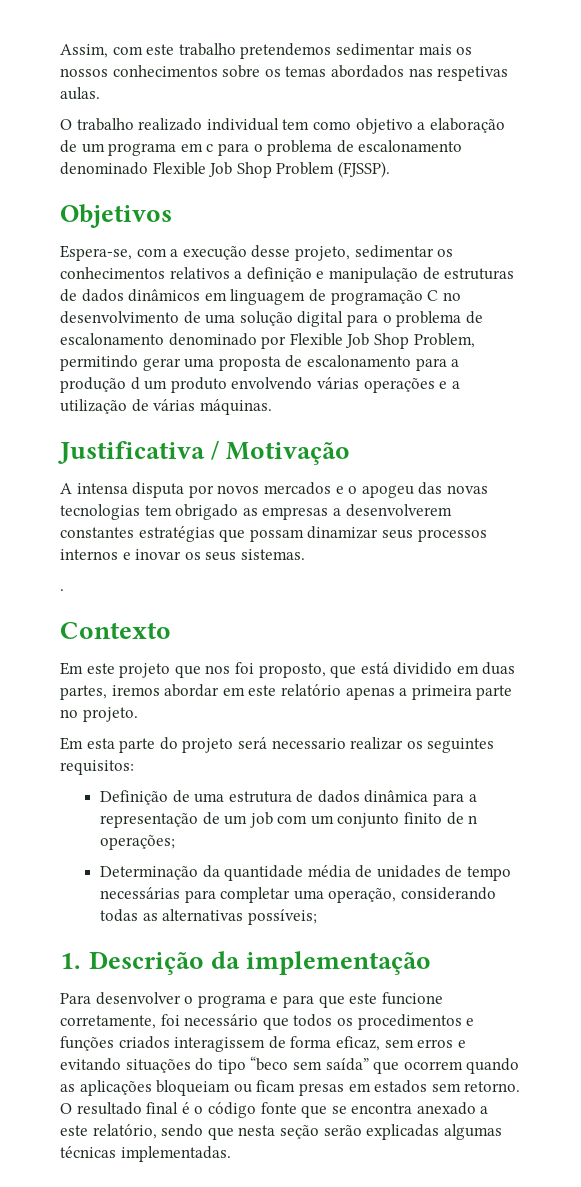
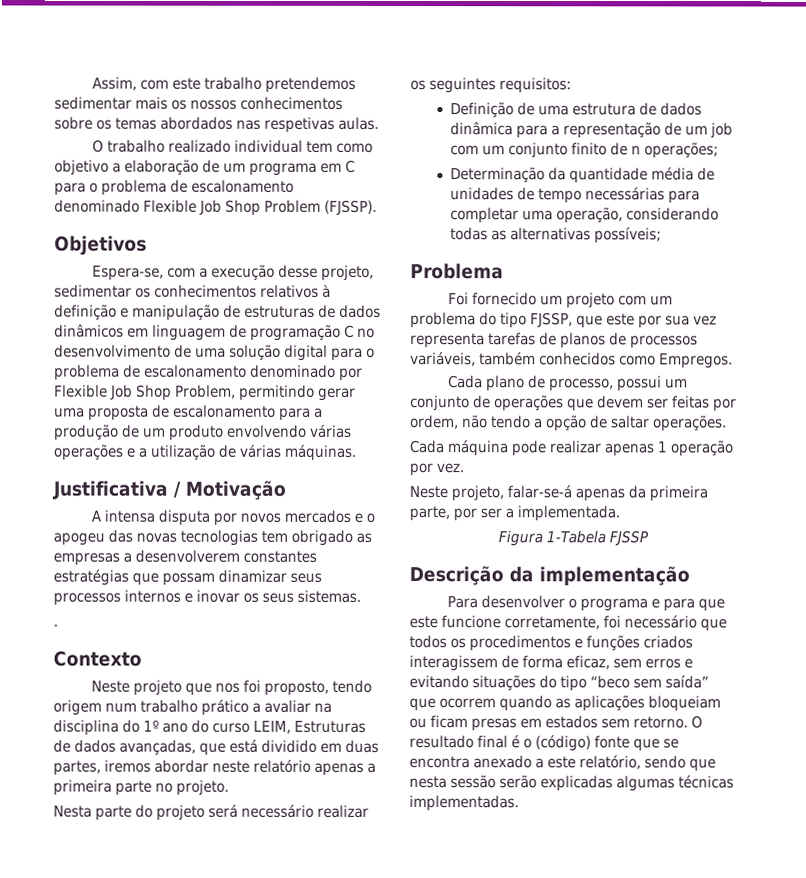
[206,144,214,152] c -> [345,159,356,173] C
[234,271,243,279] a -> [322,284,332,298] à
[130,377,140,390] d -> [122,424,141,438] de
[60,662,115,675] Em este -> [91,680,131,693] Neste
(326, 670) none -> [332,679,373,693] [53,699,333,716] [53,719,367,736] [53,739,197,755] tendo origem num trabalho prático a avaliar na disciplina do 1º ano do curso LEIM, Estruturas de dados avançadas,
[222,685,277,696] em este -> [212,760,251,773] neste
[60,737,115,750] Em esta -> [53,805,92,818] Nesta
[271,738,346,749] necessario -> [241,804,315,818] necessário
[60,953,80,969] 1. -> [410,263,504,280] [448,292,674,309] [410,312,718,329] [410,332,699,349] [410,352,734,369] [448,375,689,392] [410,395,738,412] [410,415,728,432] [409,440,734,457] [409,463,465,477] [409,485,709,502] [409,505,621,522] [497,530,650,547] Problema // Foi fornecido um projeto com um problema do tipo FJSSP, que este por sua vez representa tarefas de planos de processos variáveis, também conhecidos como Empregos. // Cada plano de processo, possui um conjunto de operações que devem ser feitas por ordem, não tendo a opção de saltar operações. // Cada máquina pode realizar apenas 1 operação por vez. // Neste projeto, falar-se-á apenas da primeira parte, por ser a implementada. // Figura 1-Tabela FJSSP //
[207,1102,256,1118] código -> [535,735,592,752] (código)
[279,1125,319,1139] seção -> [450,775,497,789] sessão

